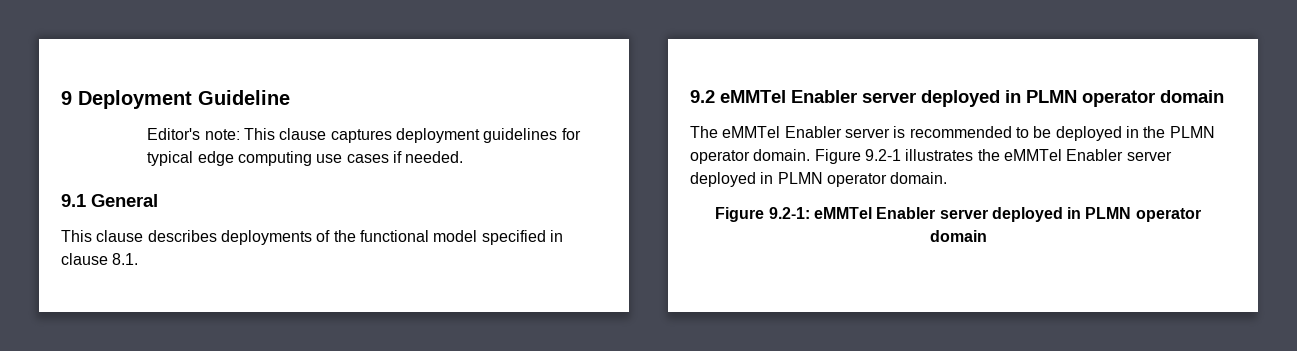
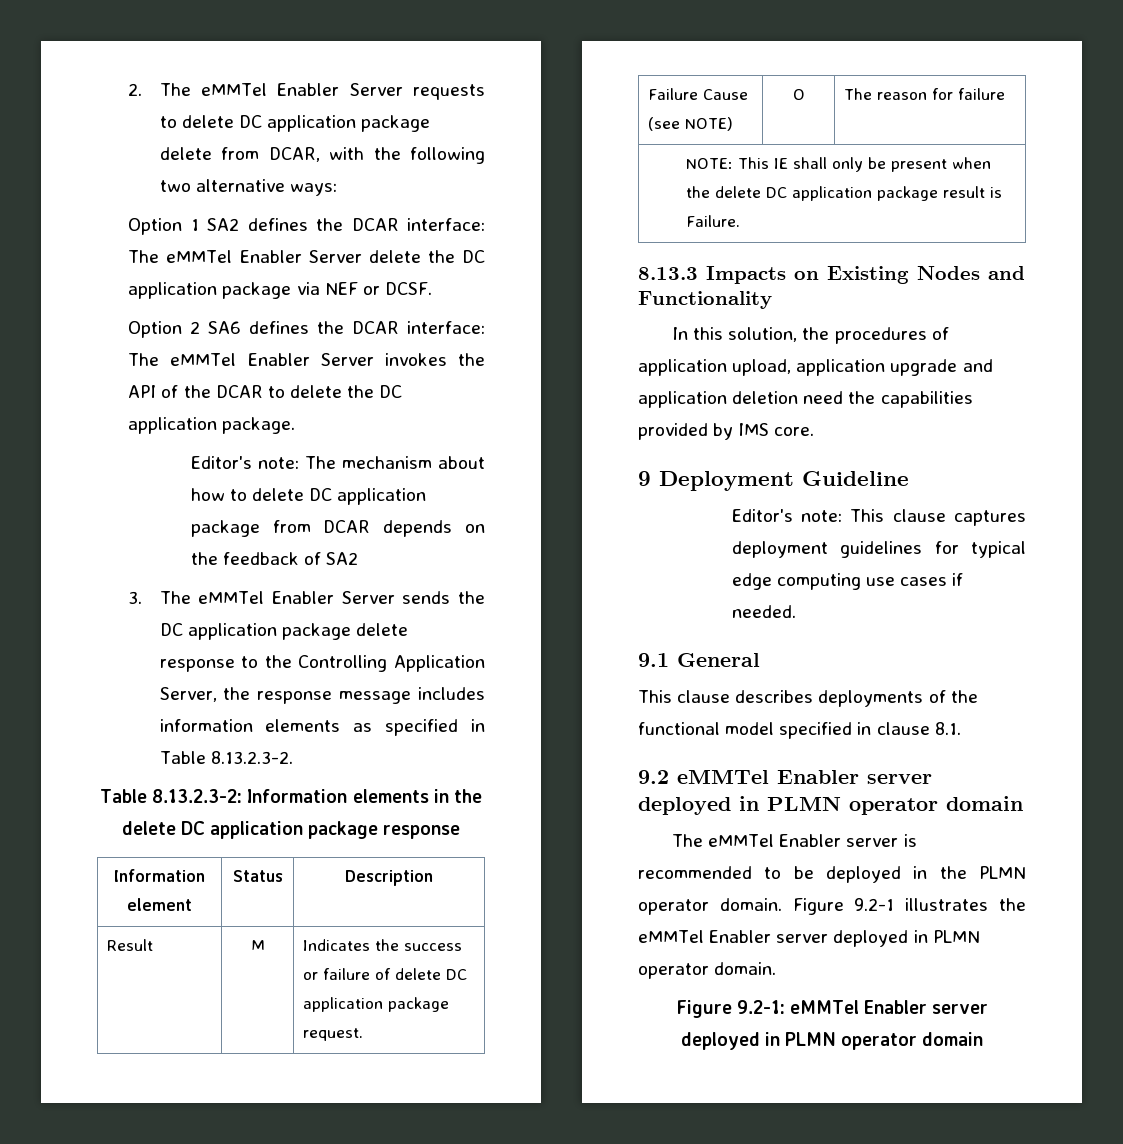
(61, 98) none -> [128,83,485,100] [159,115,431,132] [159,147,485,164] [159,179,337,196] [128,218,486,235] [128,250,485,263] [128,282,432,299] [128,321,486,338] [128,353,485,366] [128,385,403,398] [128,417,296,434] [190,456,486,469] [190,488,427,505] [190,520,485,537] [190,552,359,565] [128,591,485,604] [159,623,408,640] [159,655,486,672] [159,687,485,704] [159,719,485,736] [159,751,293,764] [100,789,482,803] [121,821,461,839] [114,869,205,882] [127,898,192,911] [232,870,283,882] [345,870,433,886] [107,939,154,951] [250,940,265,951] [303,939,463,951] [303,968,468,980] [303,997,450,1012] [303,1028,364,1041] [648,88,749,100] [648,117,734,131] [792,89,805,100] [844,88,1006,100] [685,157,991,172] [685,186,1002,201] [685,215,740,227] [638,266,1025,284] [638,291,772,309] [672,327,949,344] [638,359,993,376] [638,391,973,408] [638,423,815,440] 2. The eMMTel Enabler Server requests to delete DC application package delete from DCAR, with the following two alternative ways: // Option 1 SA2 defines the DCAR interface: The eMMTel Enabler Server delete the DC application package via NEF or DCSF. // Option 2 SA6 defines the DCAR interface: The eMMTel Enabler Server invokes the API of the DCAR to delete the DC application package. // Editor's note: The mechanism about how to delete DC application package from DCAR depends on the feedback of SA2 // 3. The eMMTel Enabler Server sends the DC application package delete response to the Controlling Application Server, the response message includes information elements as specified in Table 8.13.2.3-2. // Table 8.13.2.3-2: Information elements in the delete DC application package response // Information element | Status | Description // Result | M | Indicates the success or failure of delete DC application package request. // Failure Cause (see NOTE) | O | The reason for failure // NOTE: This IE shall only be present when the delete DC application package result is Failure. // 8.13.3 Impacts on Existing Nodes and Functionality // In this solution, the procedures of application upload, application upgrade and application deletion need the capabilities provided by IMS core. //

